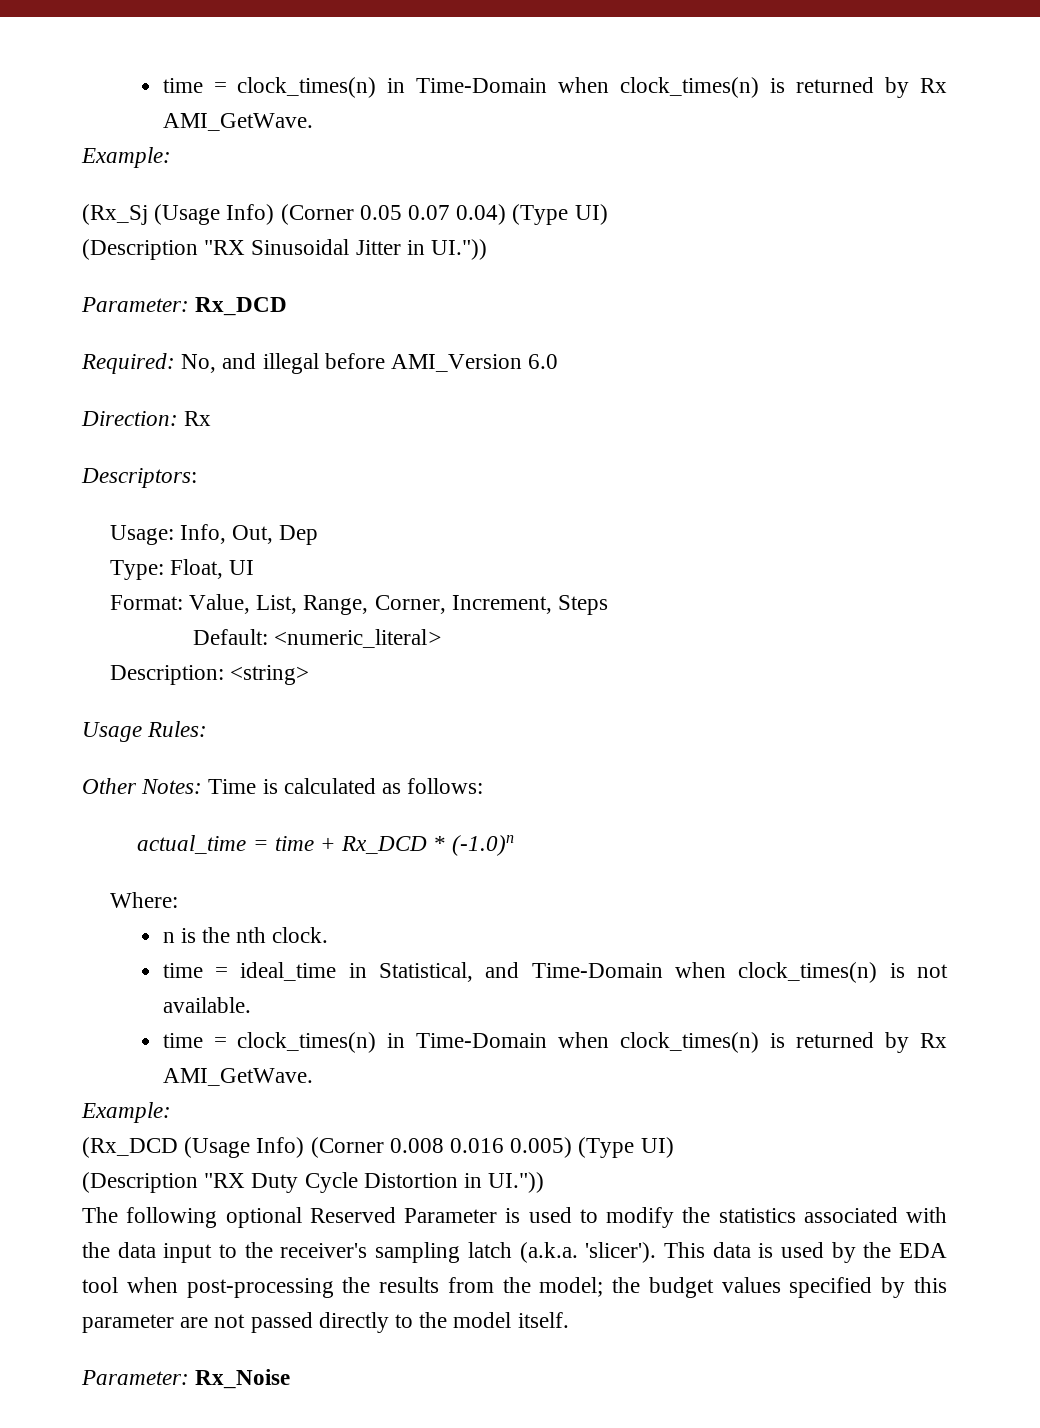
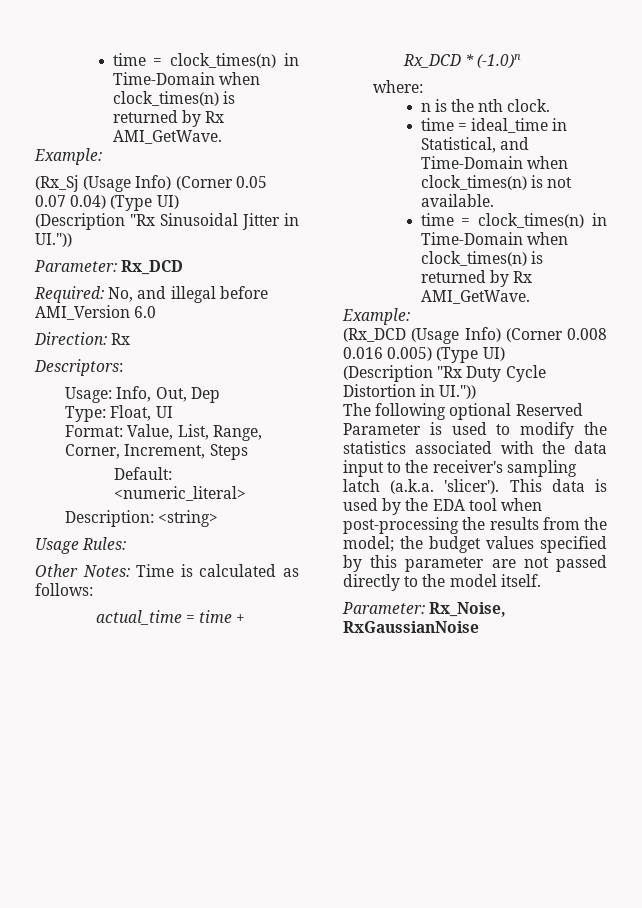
[204,240,246,255] "RX -> [130,214,155,226] "Rx
[109,892,178,908] Where: -> [373,80,424,93] where:
[204,1173,246,1188] "RX -> [437,366,463,378] "Rx
[195,1369,291,1389] Rx_Noise -> [429,602,507,617] [343,621,479,633] Rx_Noise, RxGaussianNoise

